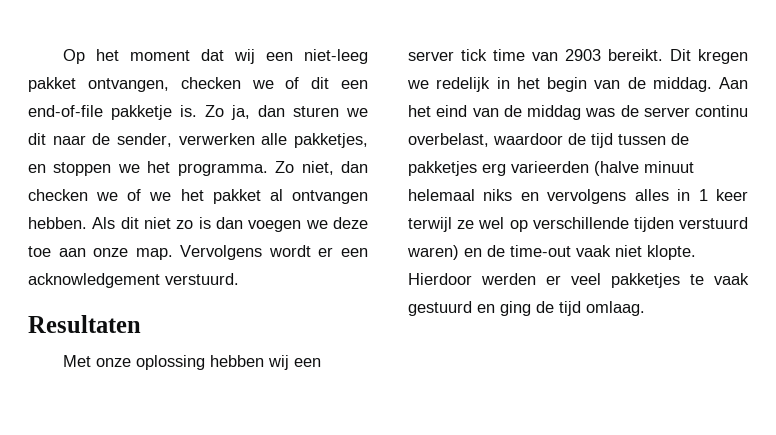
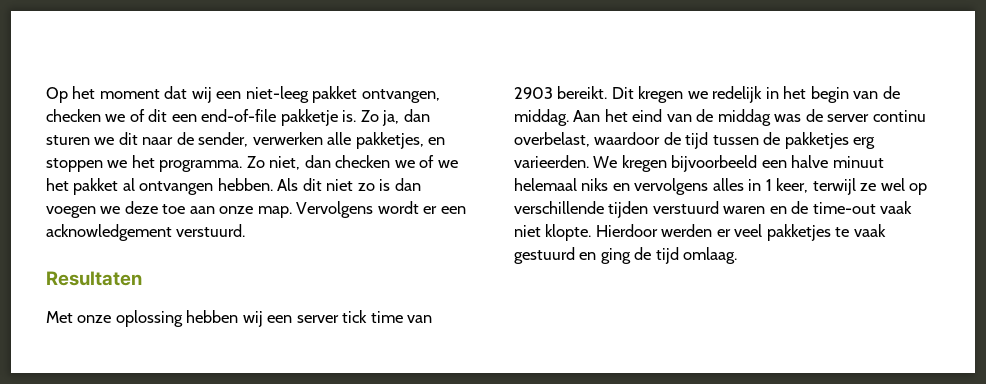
[511,161,639,176] varieerden (halve -> [514,155,829,172] varieerden. We kregen bijvoorbeeld een halve
[716,189,748,201] keer -> [776,178,809,193] keer,
[407,245,459,260] waren) -> [723,206,766,214] waren

